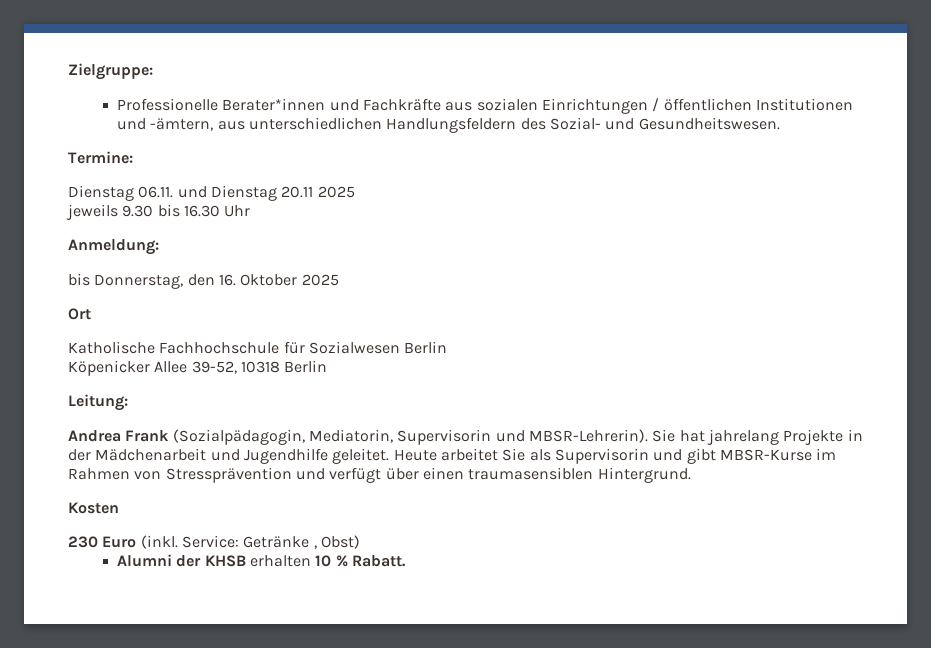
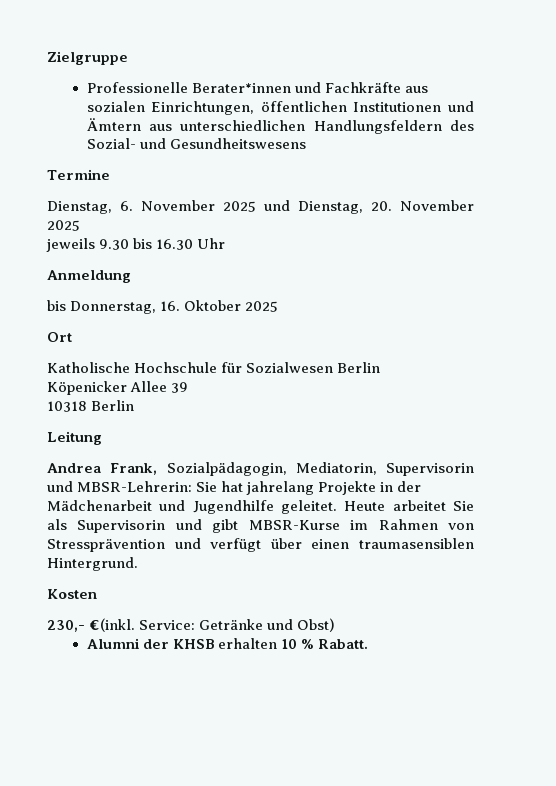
[68,63,153,80] Zielgruppe: -> [47,51,128,65] Zielgruppe
[542,98,660,114] Einrichtungen / -> [151,101,255,115] Einrichtungen,
[150,118,214,131] -ämtern, -> [86,118,141,131] Ämtern
[638,117,780,130] [68,151,133,164] [68,185,314,201] Gesundheitswesen. // Termine: // Dienstag 06.11. und Dienstag 20.11 -> [169,138,306,149] [47,169,110,180] [47,200,474,214] Gesundheitswesens // Termine // Dienstag, 6. November 2025 und Dienstag, 20. November
[68,239,159,255] Anmeldung: -> [47,270,131,283] Anmeldung
[187,274,215,286] den -> (157, 307) none
[159,342,280,354] Fachhochschule -> [134,362,218,373] Hochschule
[191,361,237,374] 39-52, -> [171,382,189,393] 39 //
[68,394,128,411] Leitung: -> [47,431,102,445] Leitung
[125,429,305,445] Frank (Sozialpädagogin, -> [110,462,287,476] Frank, Sozialpädagogin,
[528,429,648,443] MBSR-Lehrerin). -> [77,481,193,492] MBSR-Lehrerin:
[68,535,178,549] 230 Euro (inkl. -> [47,618,136,632] 230,- €(inkl.
[313,545,317,549] , -> [267,619,294,630] und

